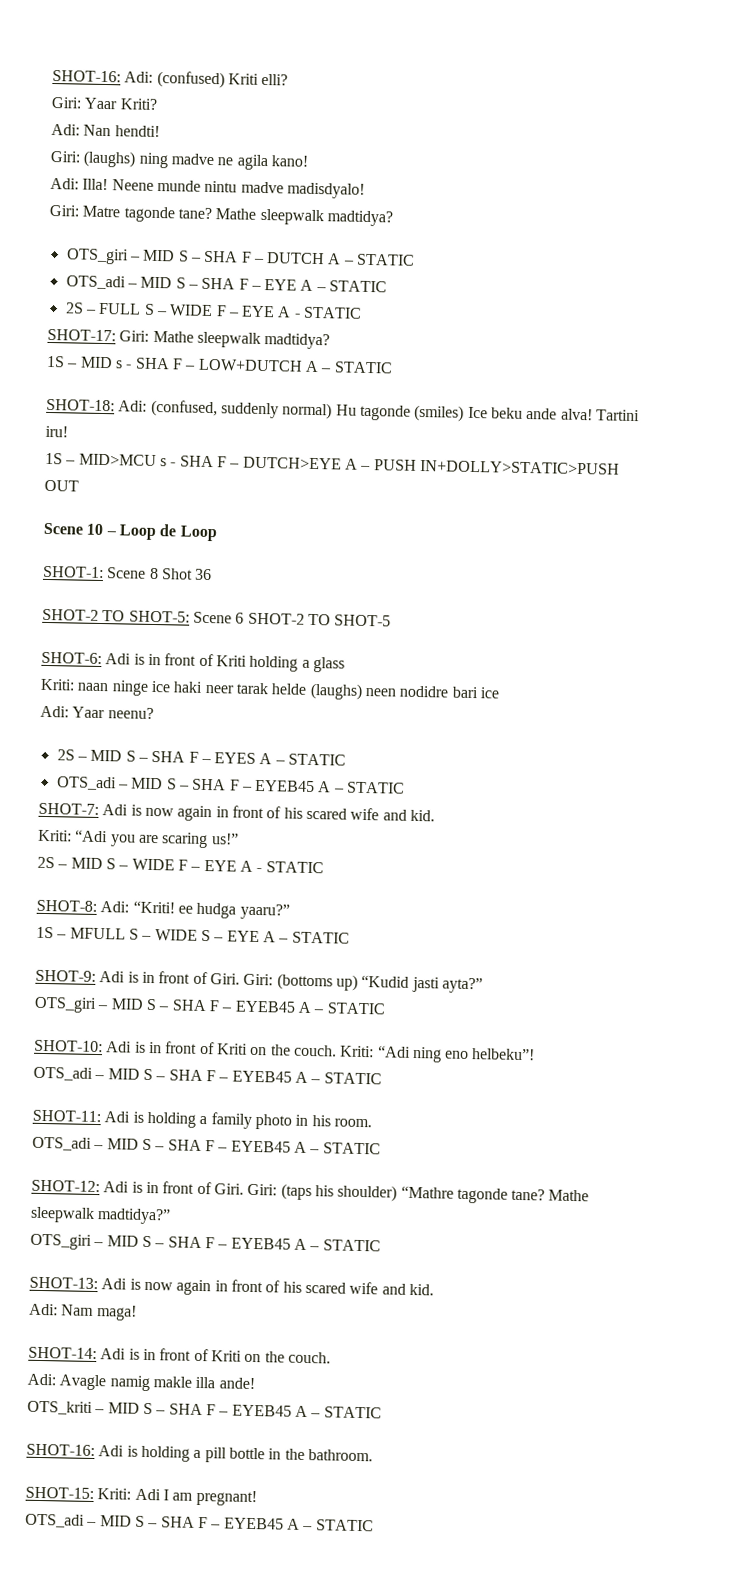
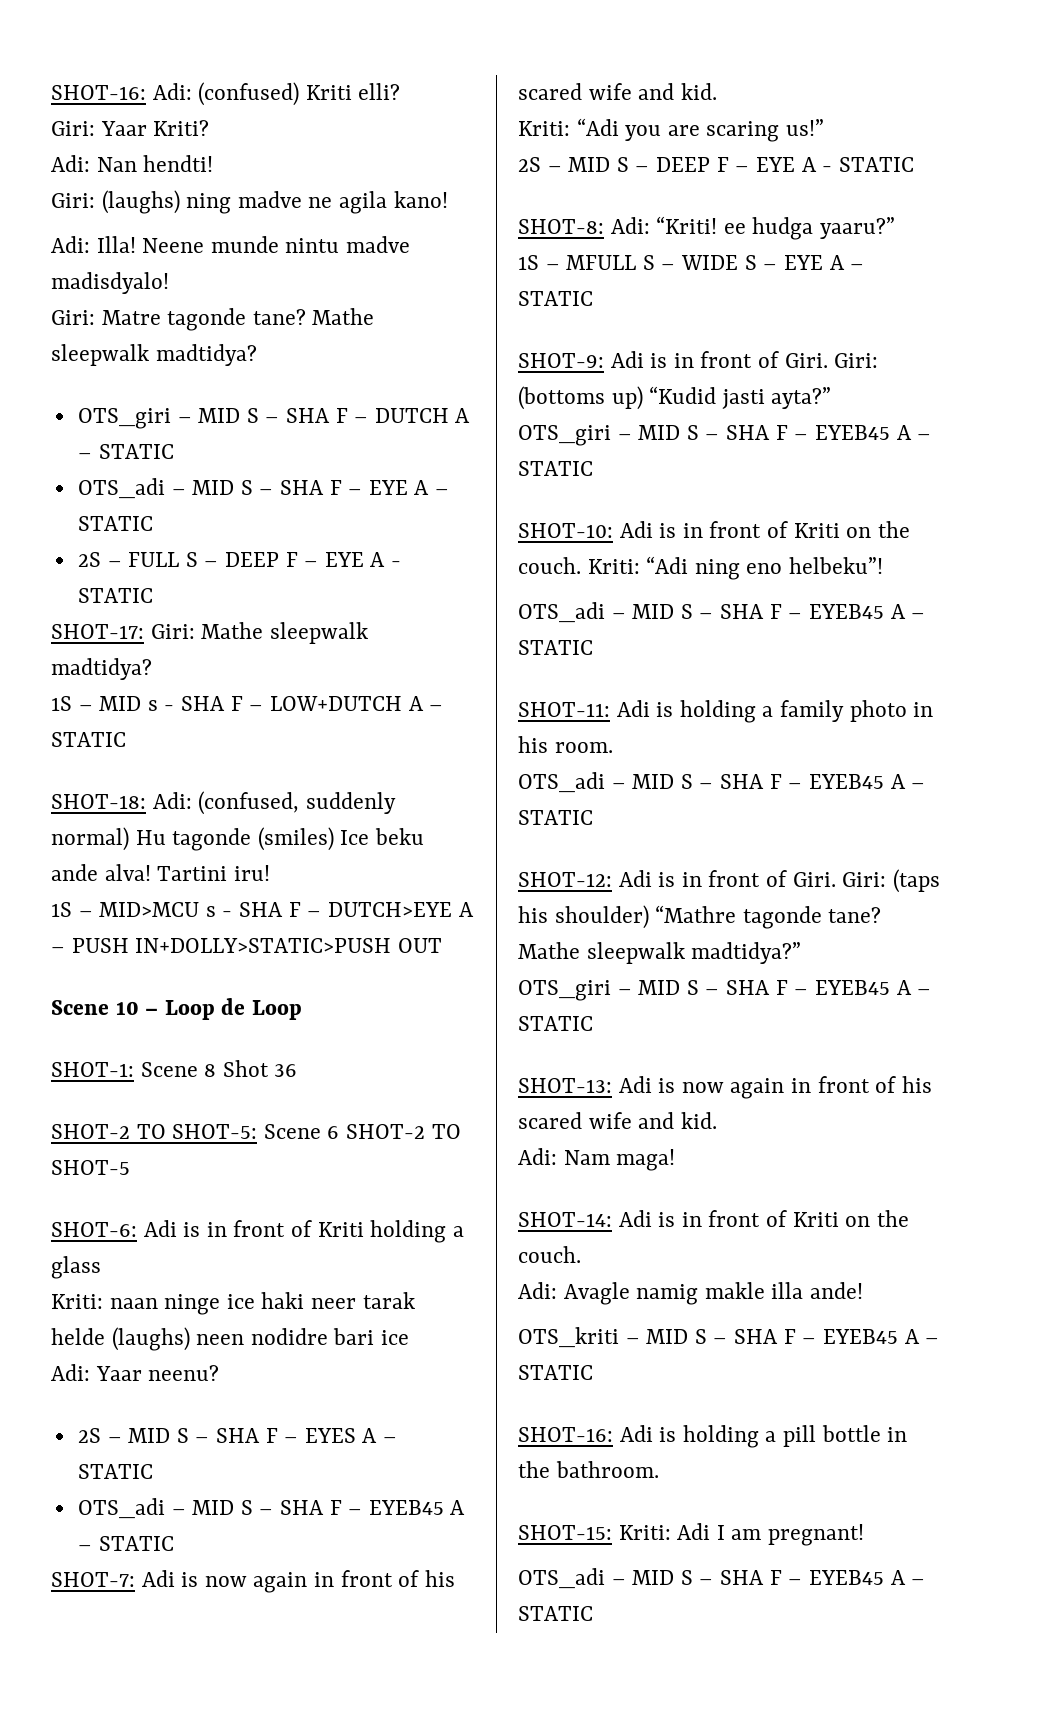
[169,304,214,317] WIDE -> [225,552,280,567] DEEP
[131,858,175,871] WIDE -> [656,157,711,172] DEEP

